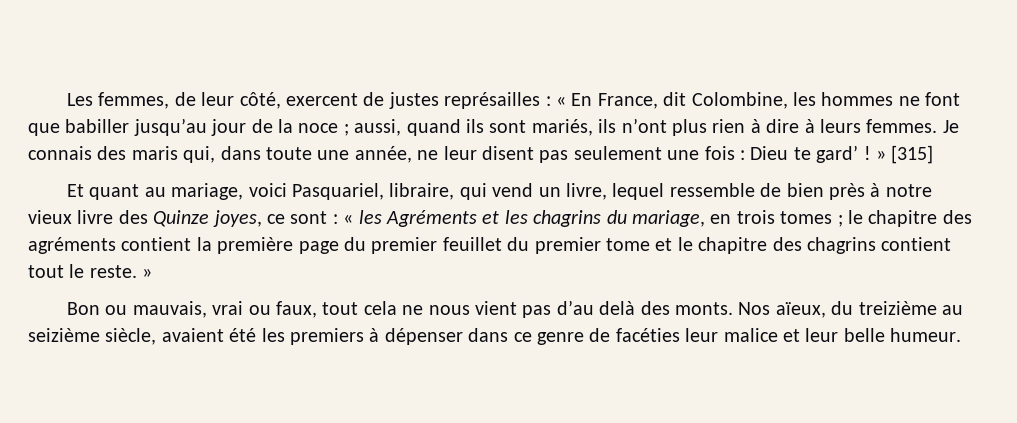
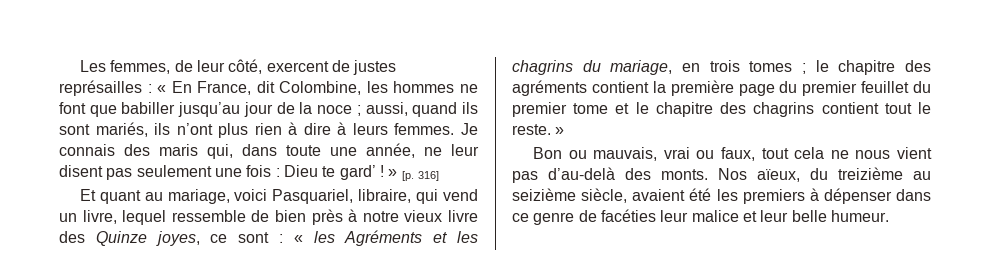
[891,145,934,164] [315] -> [401,171,439,181] [p. 316]
[556,300,636,315] d’au delà -> [548,167,615,180] d’au-delà

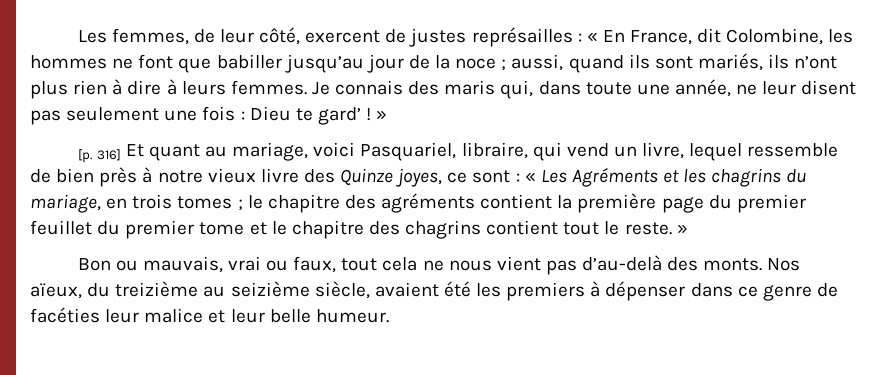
(398, 173) none -> (388, 115) //
(439, 176) // -> (121, 155) none
[313,231,335,243] les -> [540,170,567,183] Les

